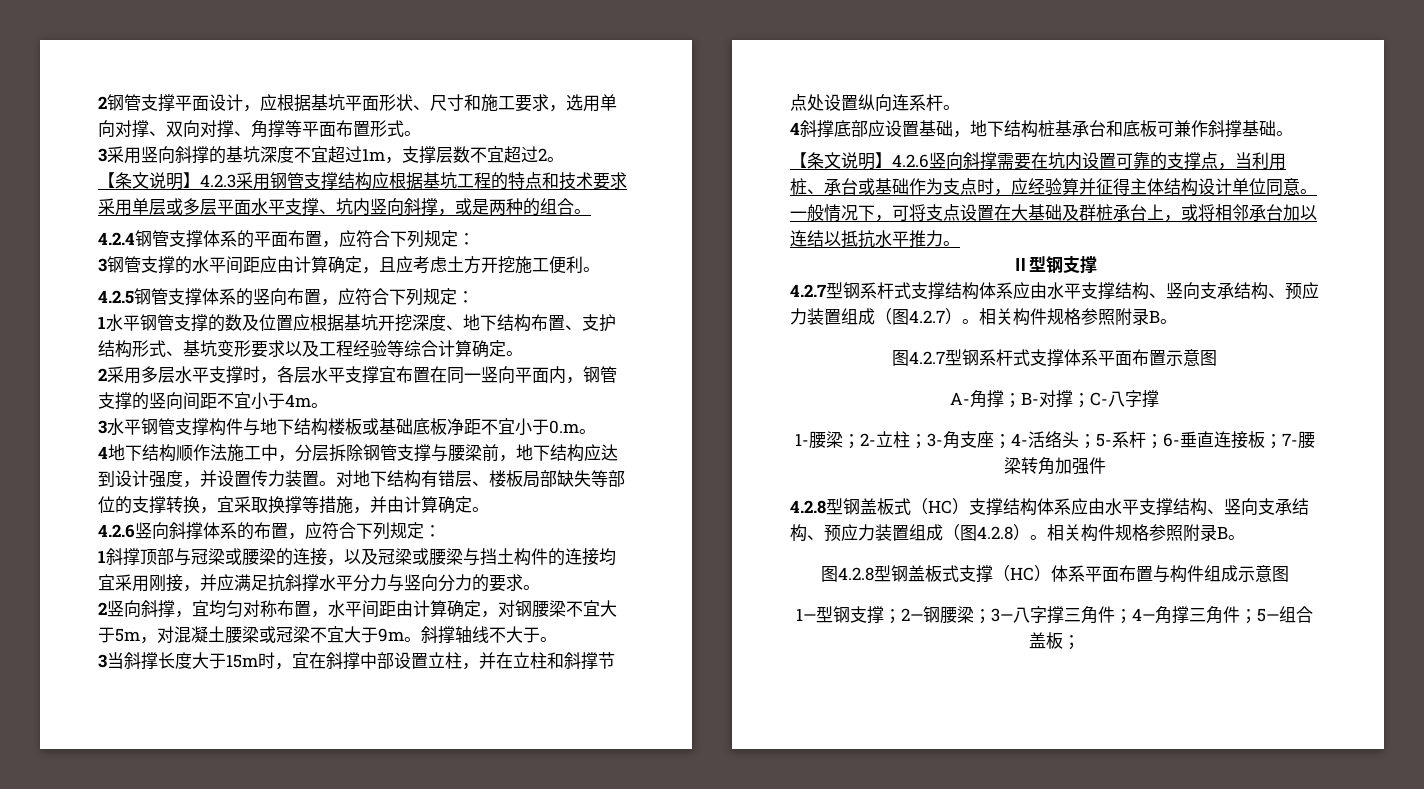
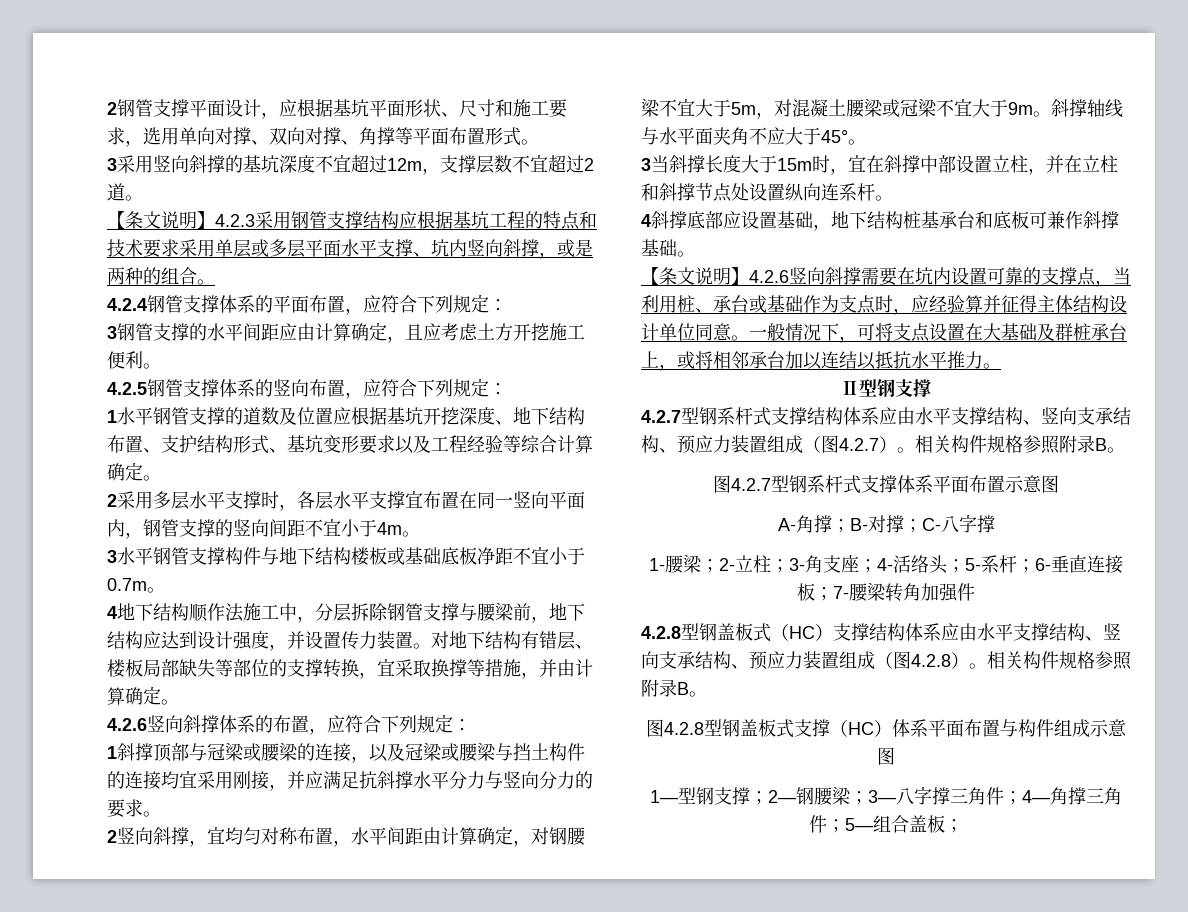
[362,148,385,161] 1m -> [387,158,422,171] 12m
(547, 154) none -> [107,183,125,201] 道
(225, 323) none -> [243,407,261,425] 道
[549,420,579,434] 0.m -> [107,578,147,591] 0.7m
[489,626,540,643] 不大于 -> [641,127,848,145] 与水平面夹角不应大于45°

